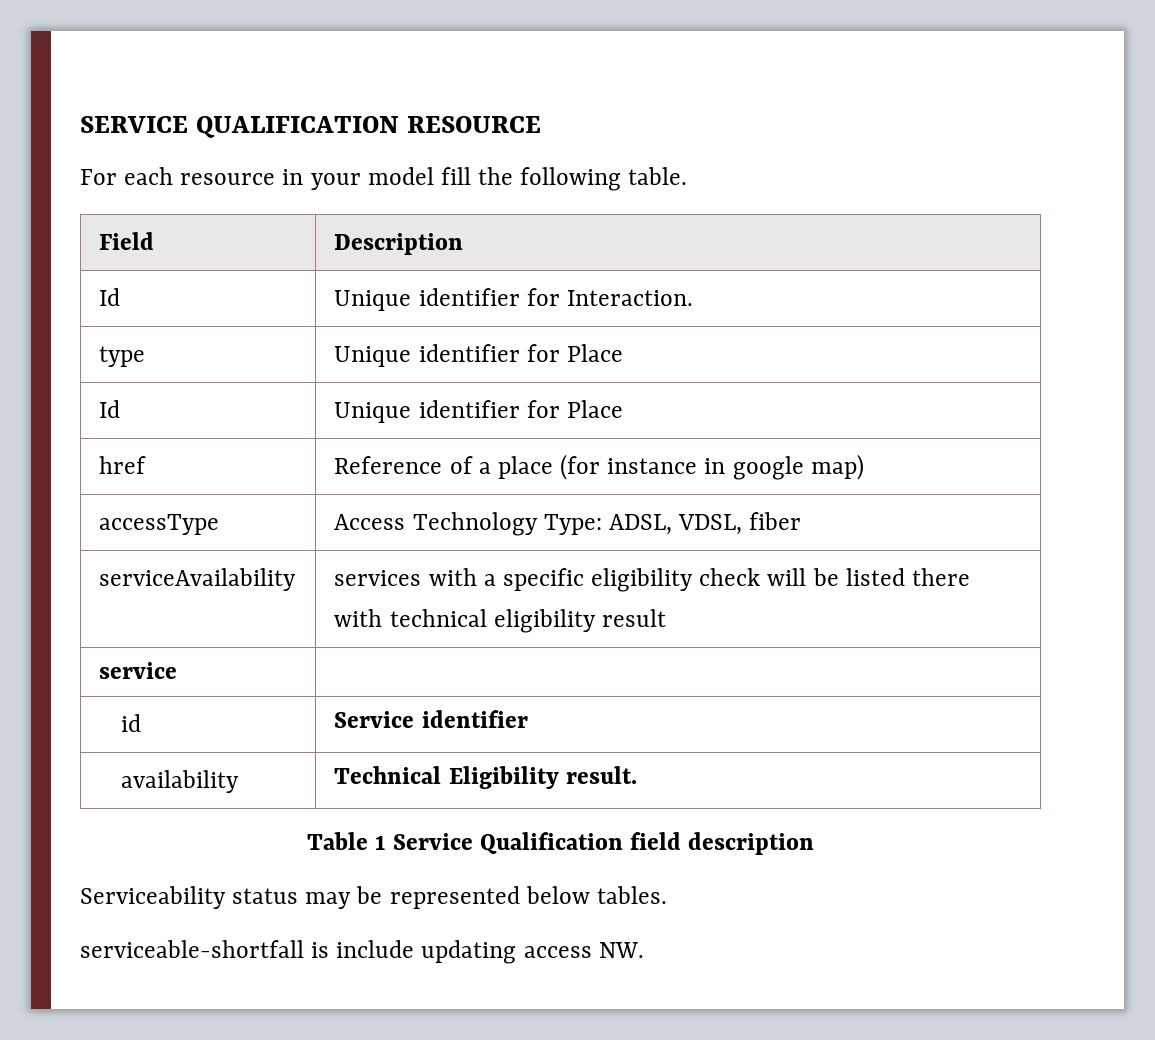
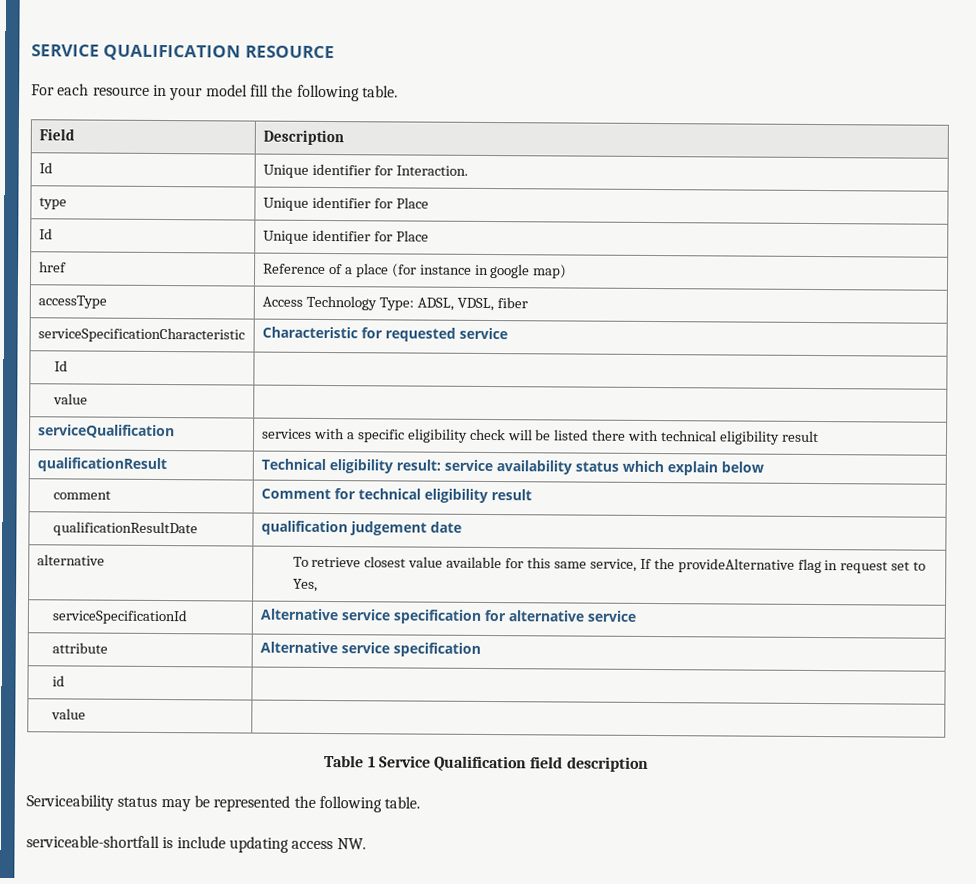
[99,568,297,591] serviceAvailability -> [38,327,246,343] [262,326,509,342] [53,360,68,372] [52,393,88,405] [38,424,176,439] serviceSpecificationCharacteristic | Characteristic for requested service // Id | // value | // serviceQualification
[99,662,178,679] [120,714,141,732] [334,710,528,728] [120,770,239,793] [334,766,637,789] service | // id | Service identifier // availability | Technical Eligibility result. -> [37,457,168,473] [261,458,765,476] [52,490,111,500] [261,488,533,504] [52,521,198,537] [261,520,463,536] [37,554,106,566] [292,556,927,574] [292,578,318,592] [51,609,187,625] [260,608,637,624] [51,642,108,654] [260,641,482,657] [51,675,65,687] [50,708,86,720] qualificationResult | Technical eligibility result: service availability status which explain below // comment | Comment for technical eligibility result // qualificationResultDate | qualification judgement date // alternative | To retrieve closest value available for this same service, If the provideAlternative flag in request set to Yes, // serviceSpecificationId | Alternative service specification for alternative service // attribute | Alternative service specification // id | // value |
[525,886,667,904] below tables. -> [293,795,421,813] the following table.

